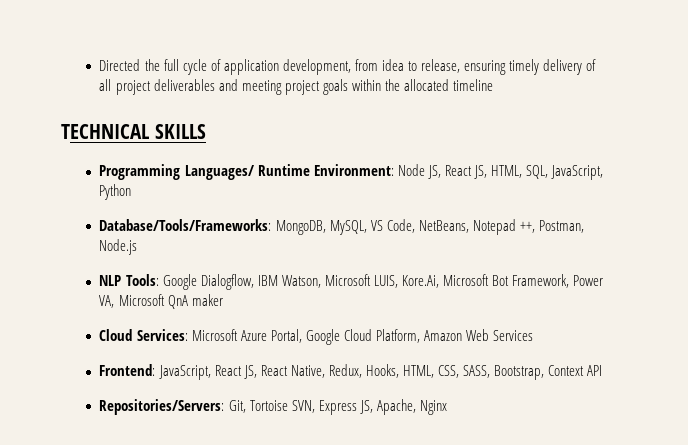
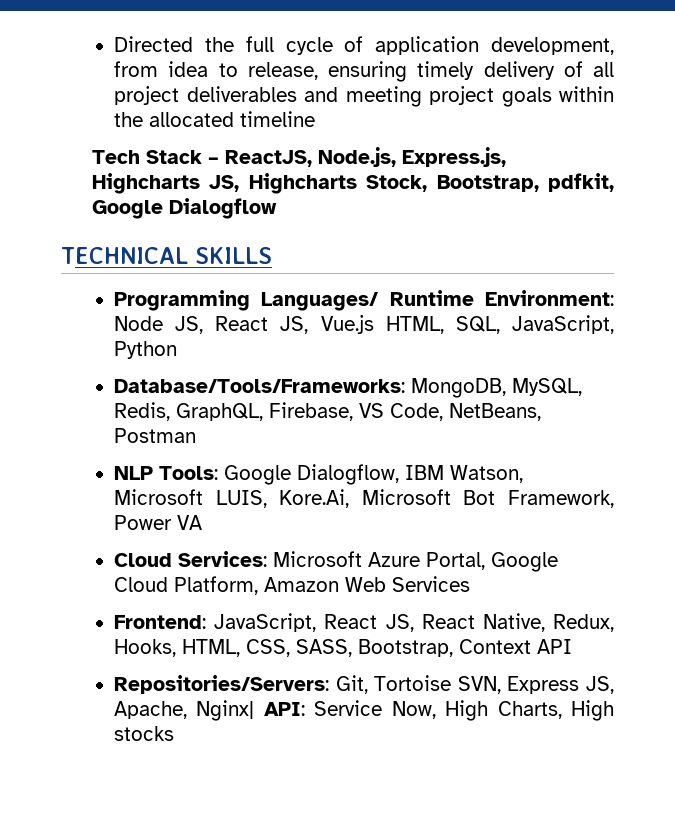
(493, 85) none -> [91,147,506,167] [91,173,614,194] [91,198,277,219] // Tech Stack – ReactJS, Node.js, Express.js, Highcharts JS, Highcharts Stock, Bootstrap, pdfkit, Google Dialogflow
(487, 172) none -> [320,315,374,334] Vue.js
[370,219,584,235] [99,239,138,255] VS Code, NetBeans, Notepad ++, Postman, Node.js -> [114,402,542,421] [114,428,197,443] Redis, GraphQL, Firebase, VS Code, NetBeans, Postman
[99,294,223,309] VA, Microsoft QnA maker -> [177,515,203,530] VA
[419,400,447,415] Nginx -> [196,700,614,721] [114,726,175,741] Nginx| API: Service Now, High Charts, High stocks

